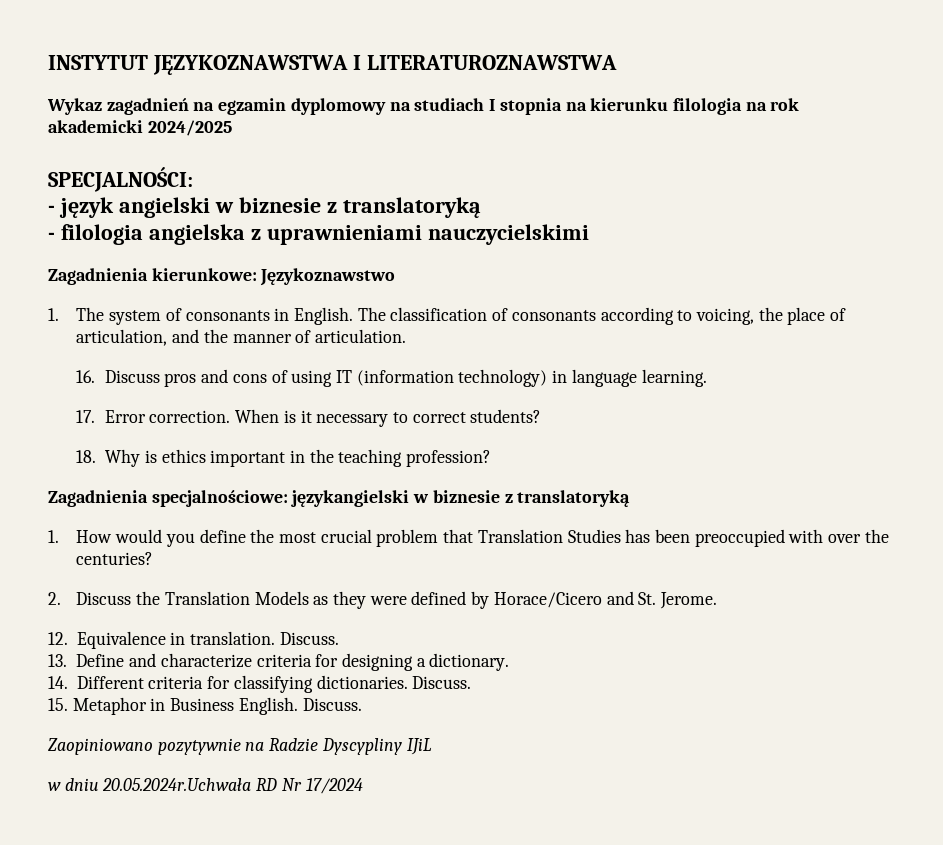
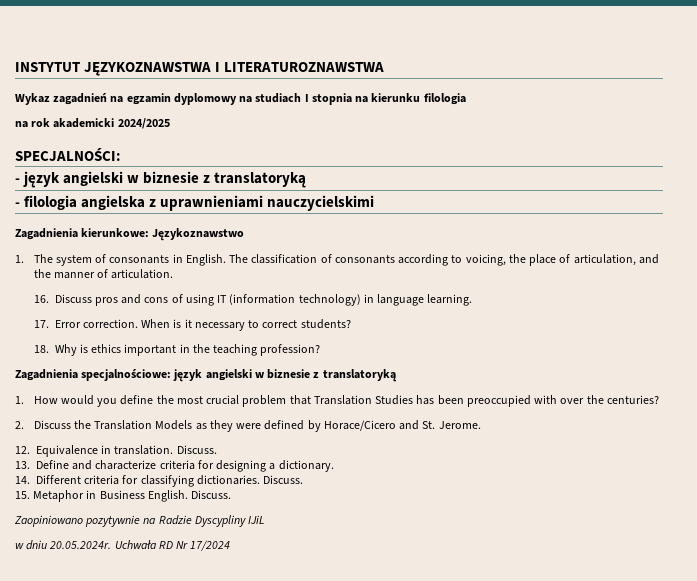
(742, 106) none -> (466, 99) //
[291,490,410,507] językangielski -> [173,369,252,382] język angielski
[102,778,252,791] 20.05.2024r.Uchwała -> [49,540,157,549] 20.05.2024r. Uchwała

